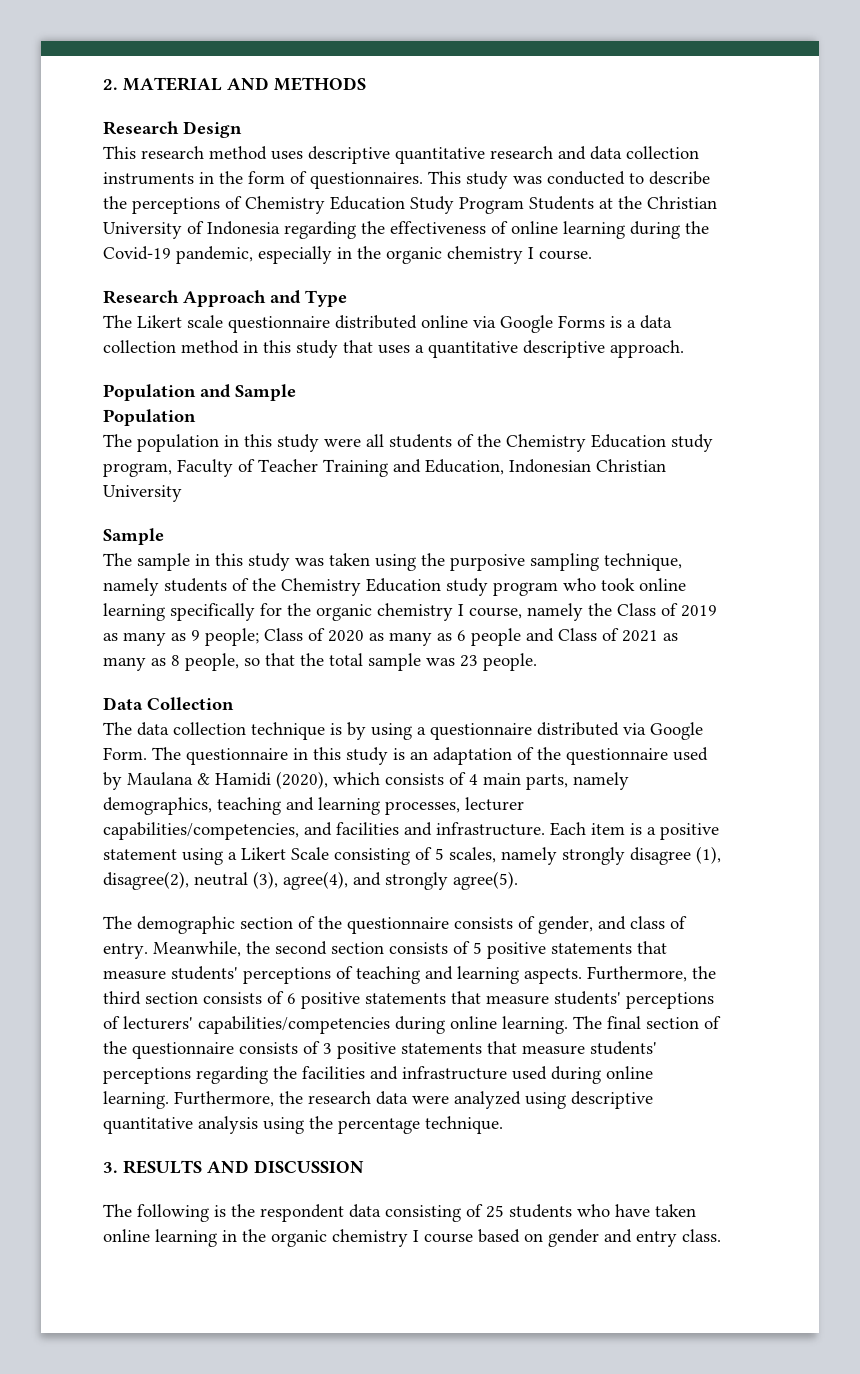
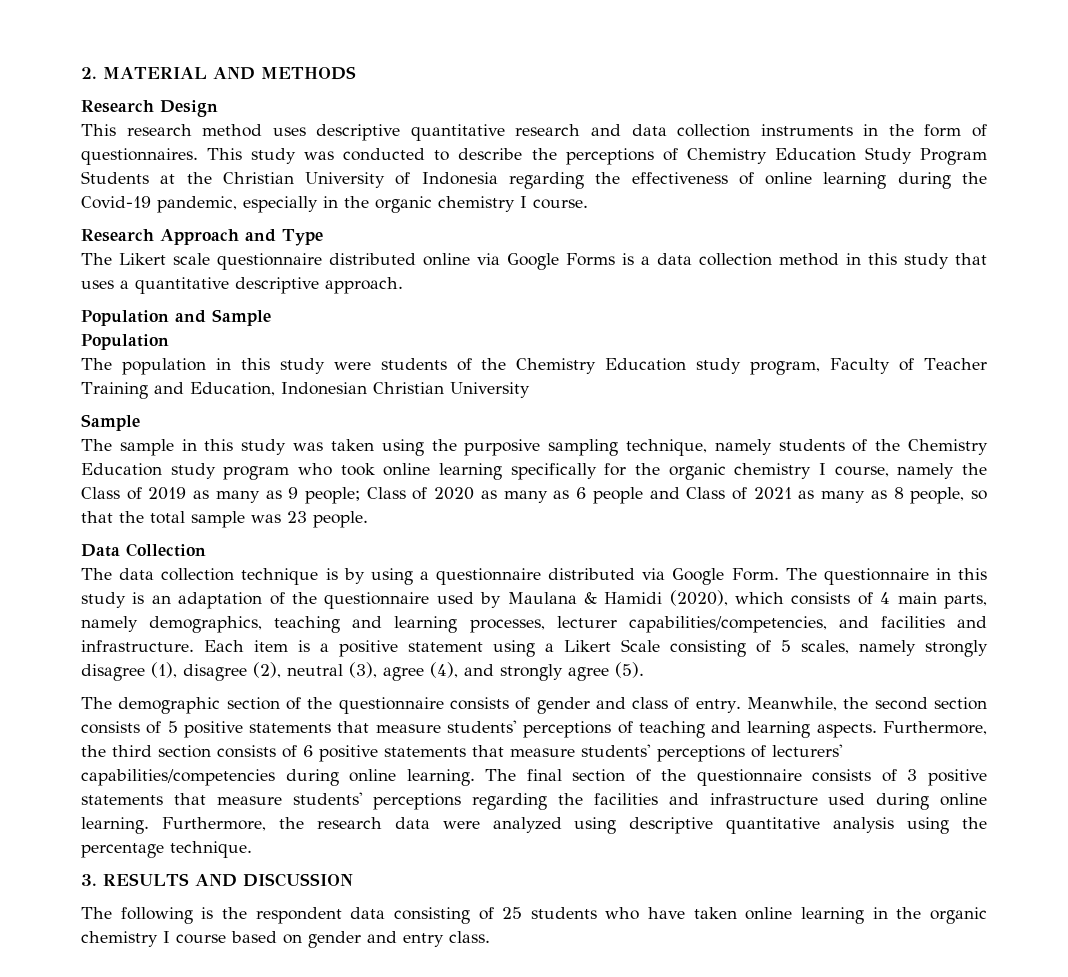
[366,434,384,447] all -> (371, 366) none
[103,871,518,890] disagree(2), neutral (3), agree(4), and strongly agree(5). -> [183,662,644,681] disagree (2), neutral (3), agree (4), and strongly agree (5).
[538,916,593,934] gender, -> [536,697,590,714] gender

